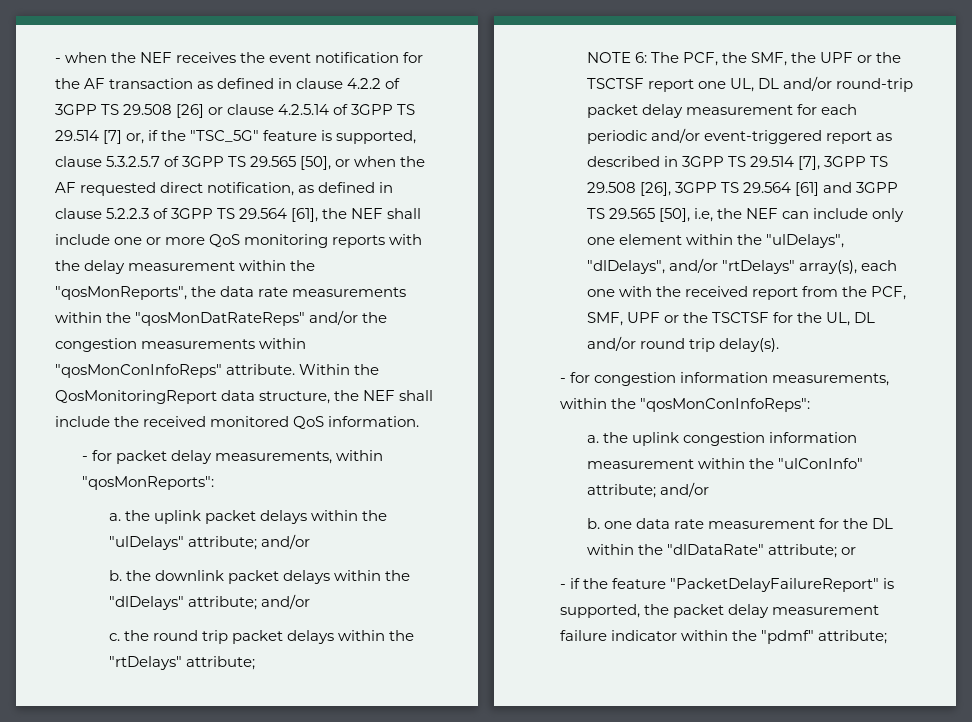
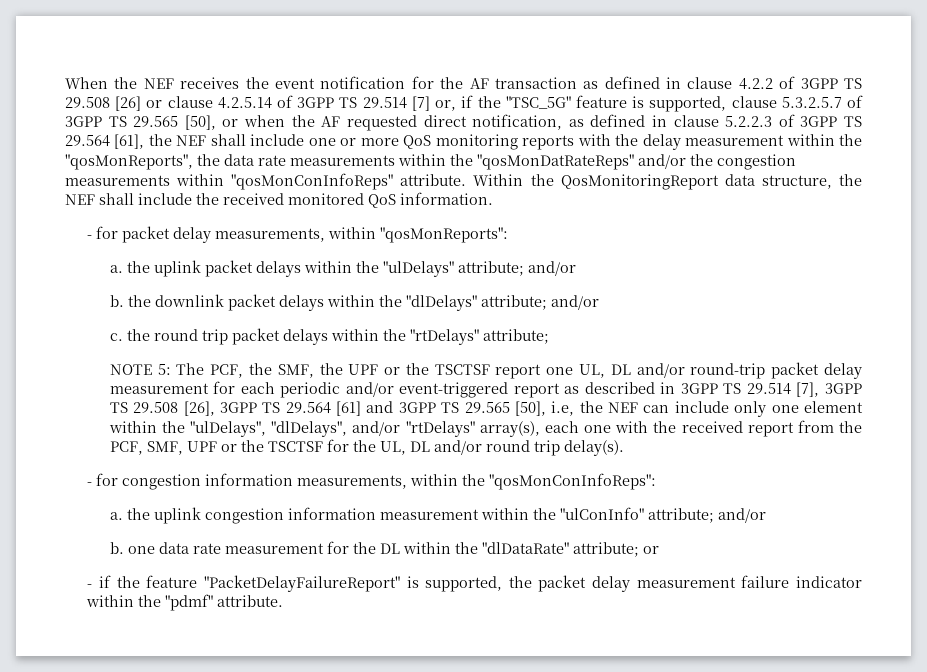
[55,52,108,63] - when -> [65,77,108,89] When
[635,52,648,63] 6: -> [157,364,171,375] 5:
[818,630,888,644] attribute; -> [217,595,284,607] attribute.

